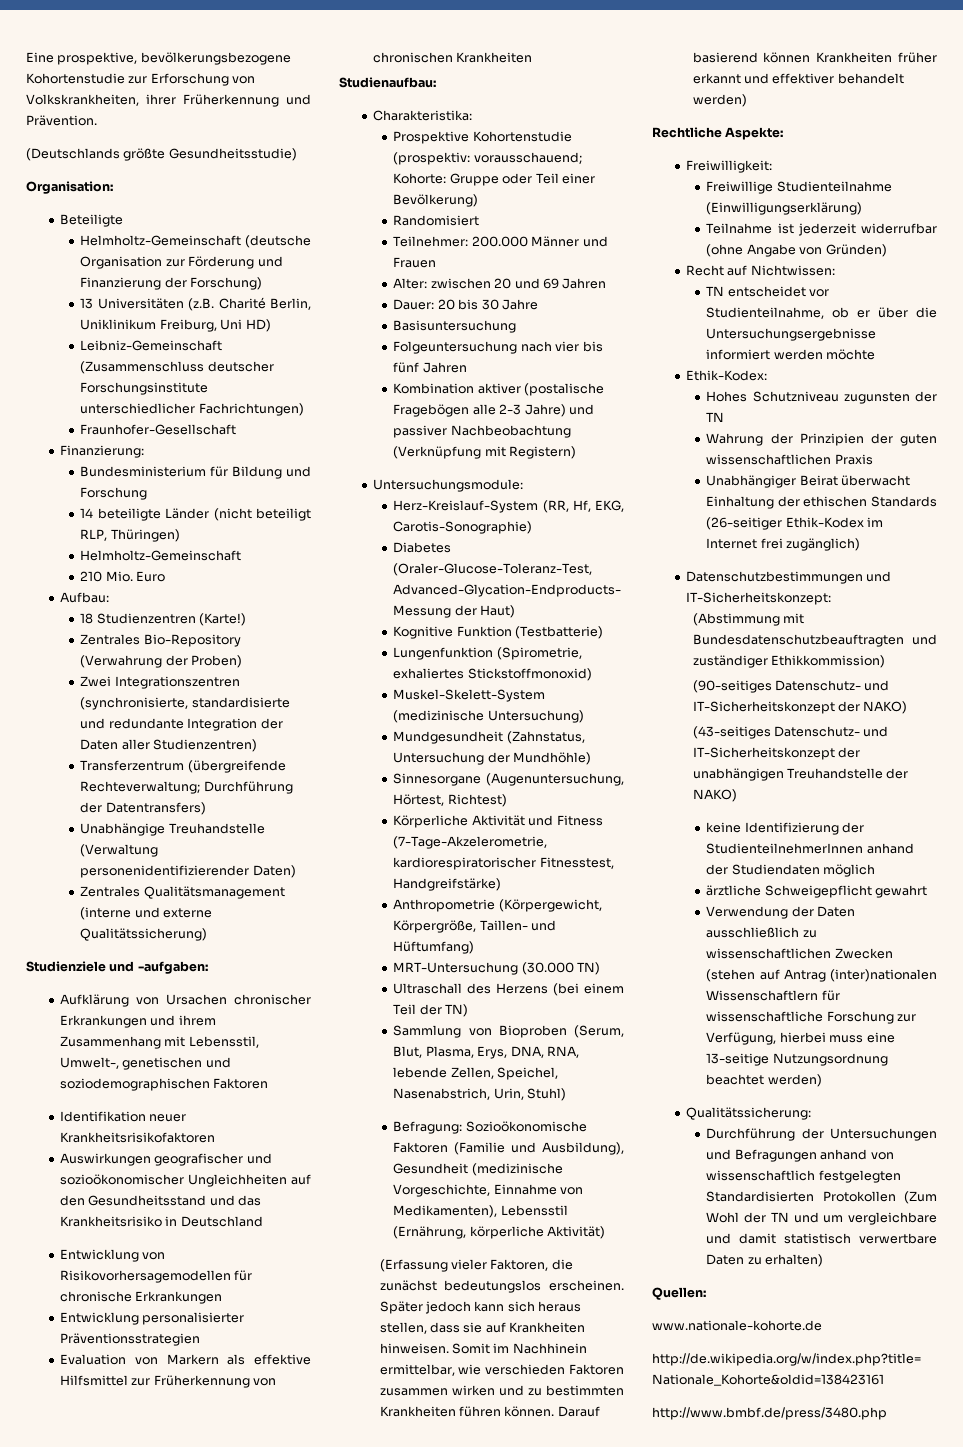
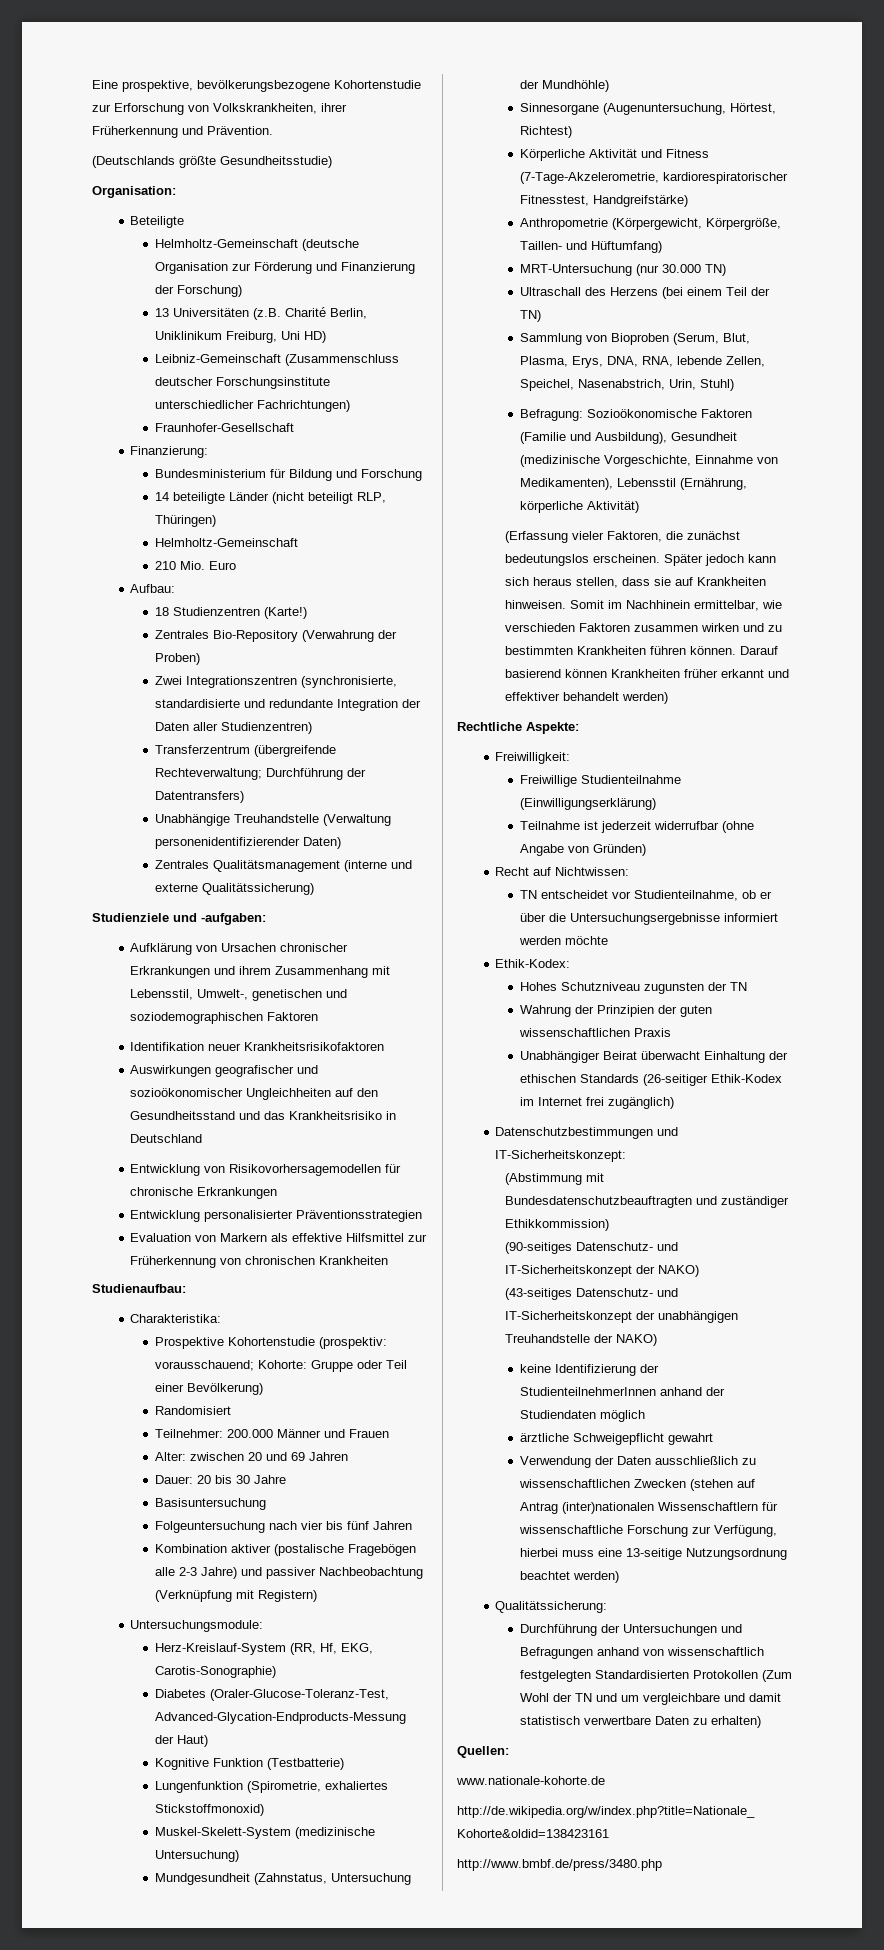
[521,962,574,975] (30.000 -> [635,264,701,276] (nur 30.000

